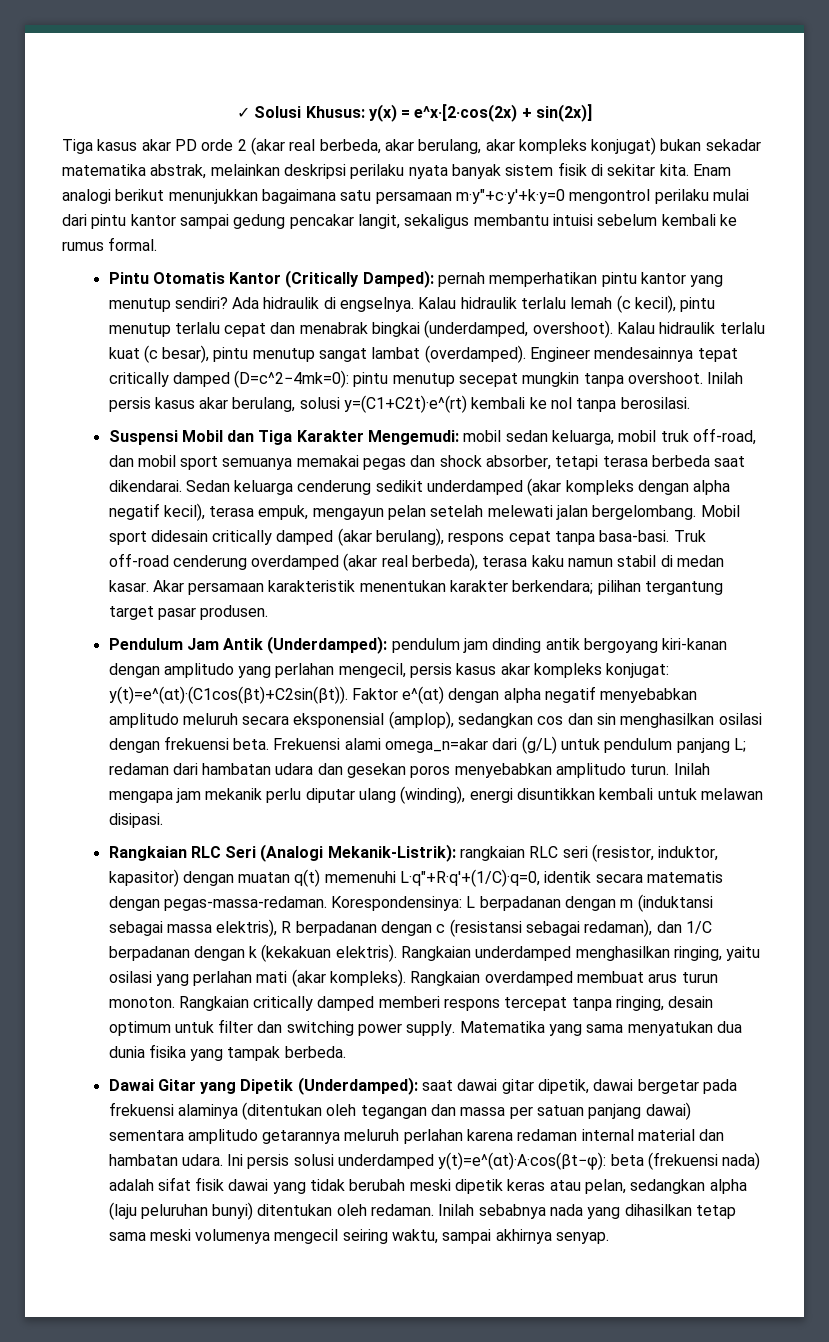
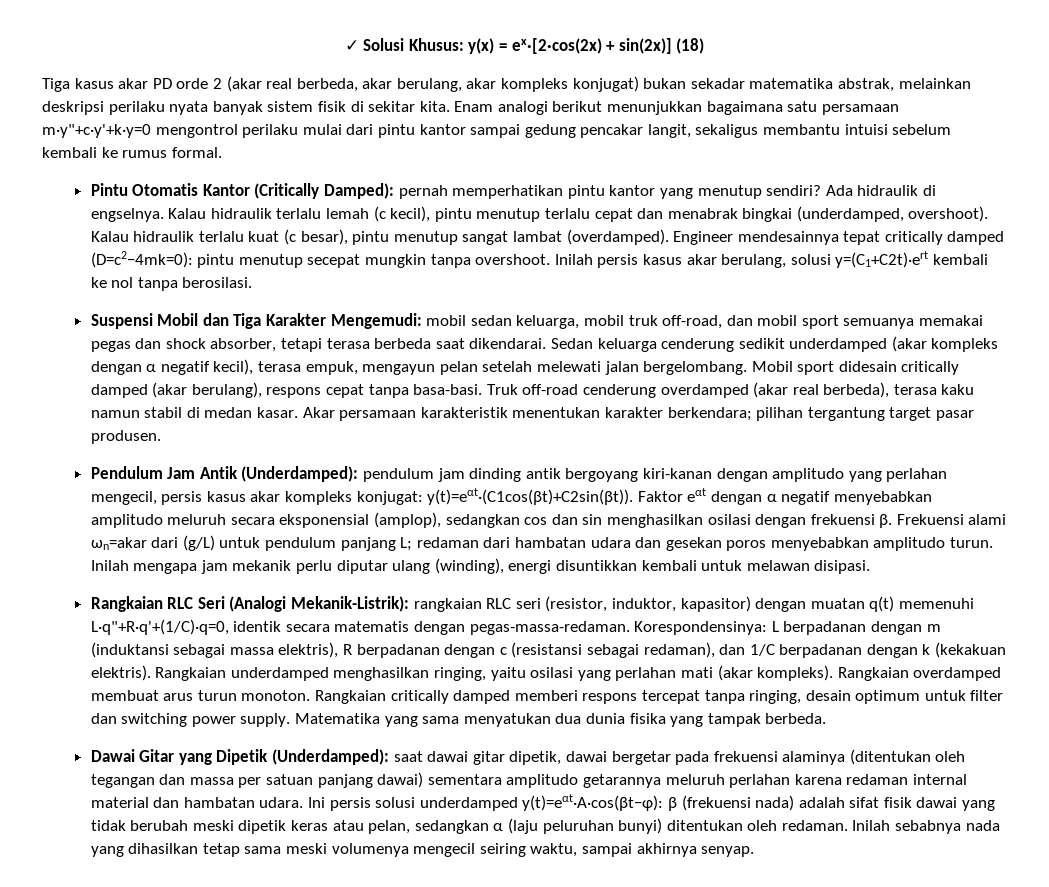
[414,104,518,122] e^x·[2·cos(2x) -> [511,38,602,54] ex·[2·cos(2x)
(593, 113) none -> [676,38,705,54] (18)
[234,370,350,388] (D=c^2−4mk=0): -> [90,251,193,268] (D=c2−4mk=0):
[344,395,468,413] y=(C1+C2t)·e^(rt) -> [835,251,929,268] y=(C1+C2t)·ert
[693,480,731,495] alpha -> [146,364,157,372] α
[108,686,541,704] y(t)=e^(αt)·(C1cos(βt)+C2sin(βt)). Faktor e^(αt) dengan alpha -> [427,488,777,505] y(t)=eαt·(C1cos(βt)+C2sin(βt)). Faktor eαt dengan α
[233,738,270,750] beta. -> [879,514,893,528] β.
[385,738,489,753] omega_n=akar -> [90,537,147,550] ωn=akar
[438,1152,644,1170] y(t)=e^(αt)·A·cos(βt−φ): beta -> [522,794,677,811] y(t)=eαt·A·cos(βt−φ): β
[709,1179,747,1194] alpha -> [493,823,504,831] α

